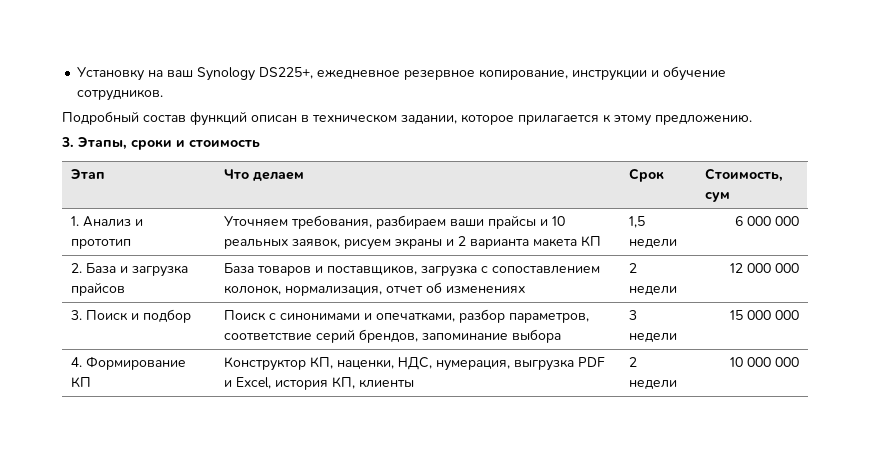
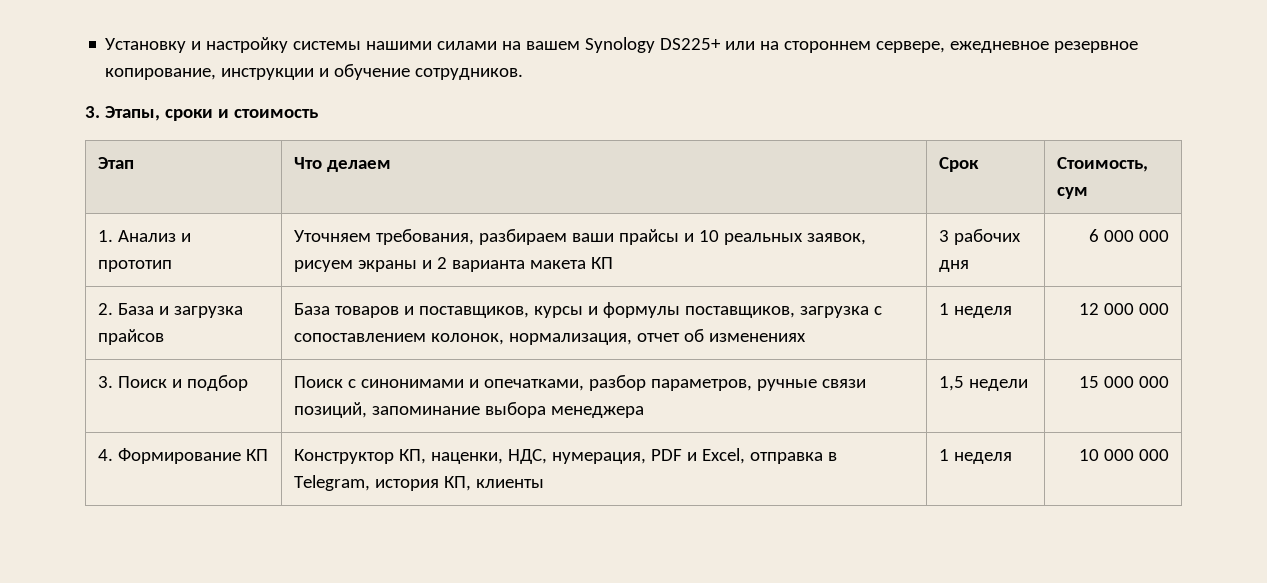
[148,67,314,81] на ваш Synology DS225+, -> [191,37,946,53] и настройку системы нашими силами на вашем Synology DS225+ или на стороннем сервере,
[62,111,752,126] // Подробный состав функций описан в техническом задании, которое прилагается к этому предложению. -> (524, 74) none
[629,216,646,228] [629,239,678,248] 1,5 недели -> [939,229,1022,245] [939,260,970,272] 3 рабочих дня
(418, 270) none -> [534,302,796,318] курсы и формулы поставщиков,
[629,263,638,273] [629,286,678,295] 2 недели -> [939,303,1013,318] 1 неделя
[224,329,419,343] соответствие серий брендов, -> [757,379,867,391] [294,402,368,418] ручные связи позиций,
[629,310,638,320] | 3 -> [551,406,645,418] [939,376,965,391] менеджера | 1,5
[514,359,575,371] выгрузка -> (647, 458) none
(272, 383) none -> [750,452,838,464] [294,475,371,491] отправка в Telegram,
[629,357,638,367] [629,380,678,389] 2 недели -> [939,449,1013,464] 1 неделя

